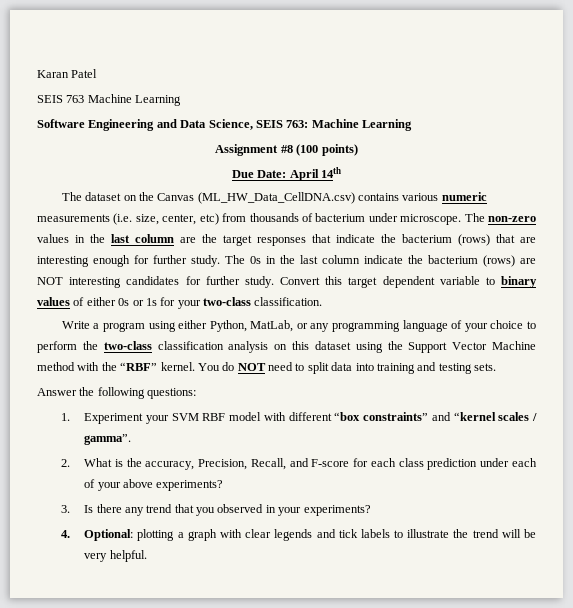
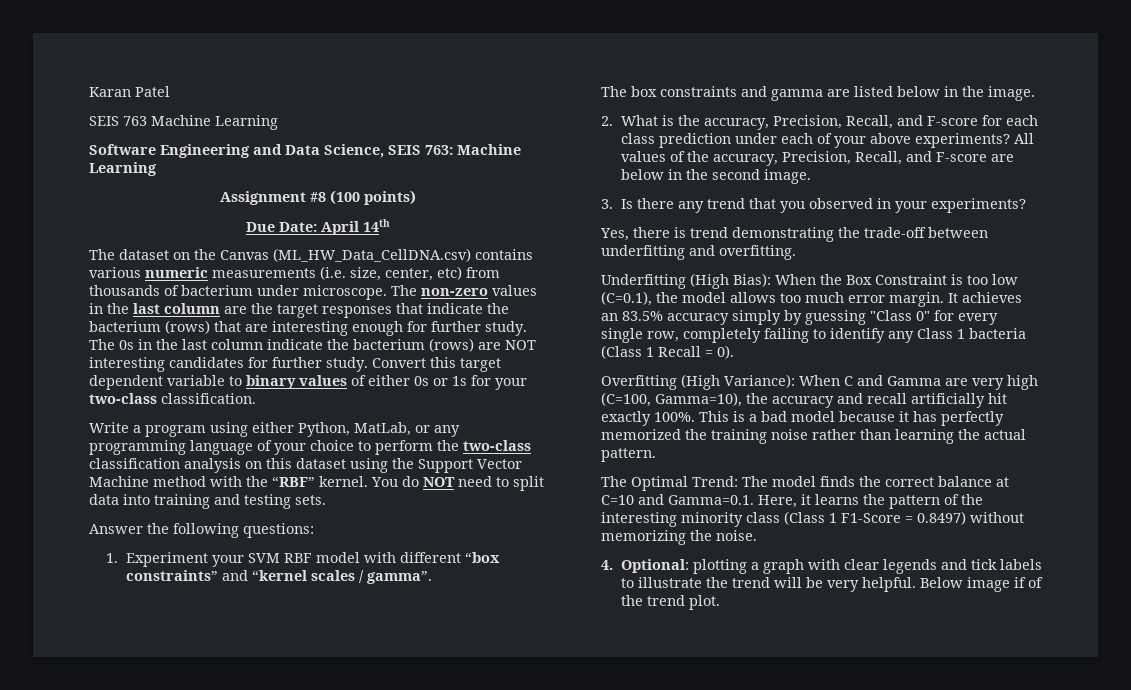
(132, 439) none -> [601,86,1036,101] // The box constraints and gamma are listed below in the image.
(224, 485) none -> [1013,133,1034,144] [620,151,1014,166] [620,169,811,184] All values of the accuracy, Precision, Recall, and F-score are below in the second image.
(371, 510) none -> [600,227,989,242] [601,245,797,260] [601,273,1019,289] [601,291,1023,307] [601,310,999,325] [601,328,1027,343] [601,345,735,359] [601,374,1039,390] [601,392,1008,408] [601,411,1005,426] [601,429,1027,444] [601,448,657,462] [601,476,1010,491] [601,494,984,509] [601,511,1025,527] [601,530,758,545] // Yes, there is trend demonstrating the trade-off between underfitting and overfitting. // Underfitting (High Bias): When the Box Constraint is too low (C=0.1), the model allows too much error margin. It achieves an 83.5% accuracy simply by guessing "Class 0" for every single row, completely failing to identify any Class 1 bacteria (Class 1 Recall = 0). // Overfitting (High Variance): When C and Gamma are very high (C=100, Gamma=10), the accuracy and recall artificially hit exactly 100%. This is a bad model because it has perfectly memorized the training noise rather than learning the actual pattern. // The Optimal Trend: The model finds the correct balance at C=10 and Gamma=0.1. Here, it learns the pattern of the interesting minority class (Class 1 F1-Score = 0.8497) without memorizing the noise.
(147, 556) none -> [919,577,1043,592] [620,595,720,610] Below image if of the trend plot.

